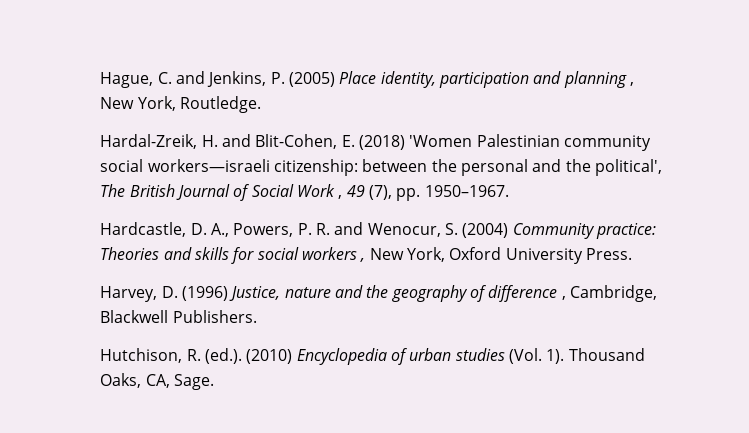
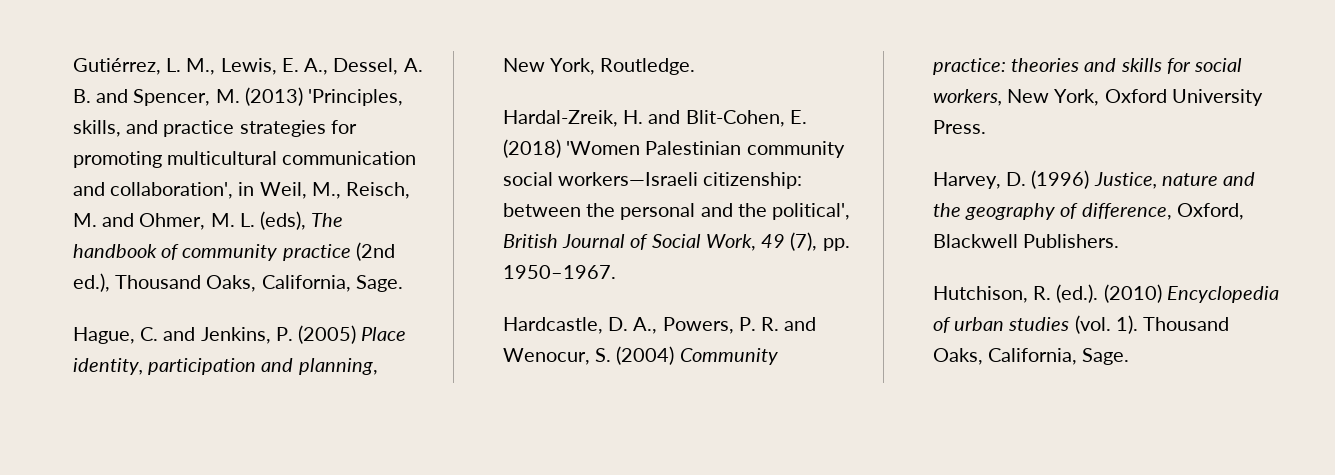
(100, 80) none -> [72,58,423,75] [72,87,404,106] [72,120,357,137] [72,151,417,168] [72,182,411,199] [72,211,344,230] [72,242,395,261] [72,273,403,292] Gutiérrez, L. M., Lewis, E. A., Dessel, A. B. and Spencer, M. (2013) 'Principles, skills, and practice strategies for promoting multicultural communication and collaboration', in Weil, M., Reisch, M. and Ohmer, M. L. (eds), The handbook of community practice (2nd ed.), Thousand Oaks, California, Sage. //
[563,71,634,88] planning , -> [298,358,378,375] planning,
[147,159,270,172] workers—israeli -> [558,172,699,186] workers—Israeli
[100,184,126,197] The -> (851, 211) none
[296,184,343,199] Work , -> [705,234,756,251] Work,
[100,247,160,260] Theories -> [1011,58,1080,72] theories
[301,247,366,262] workers , -> [932,89,1002,106] workers,
[488,285,657,302] difference , Cambridge, -> [1081,203,1244,220] difference, Oxford,
[508,348,542,364] (Vol. -> [1074,315,1111,334] (vol.
[145,374,170,388] CA, -> [988,348,1078,365] California,

